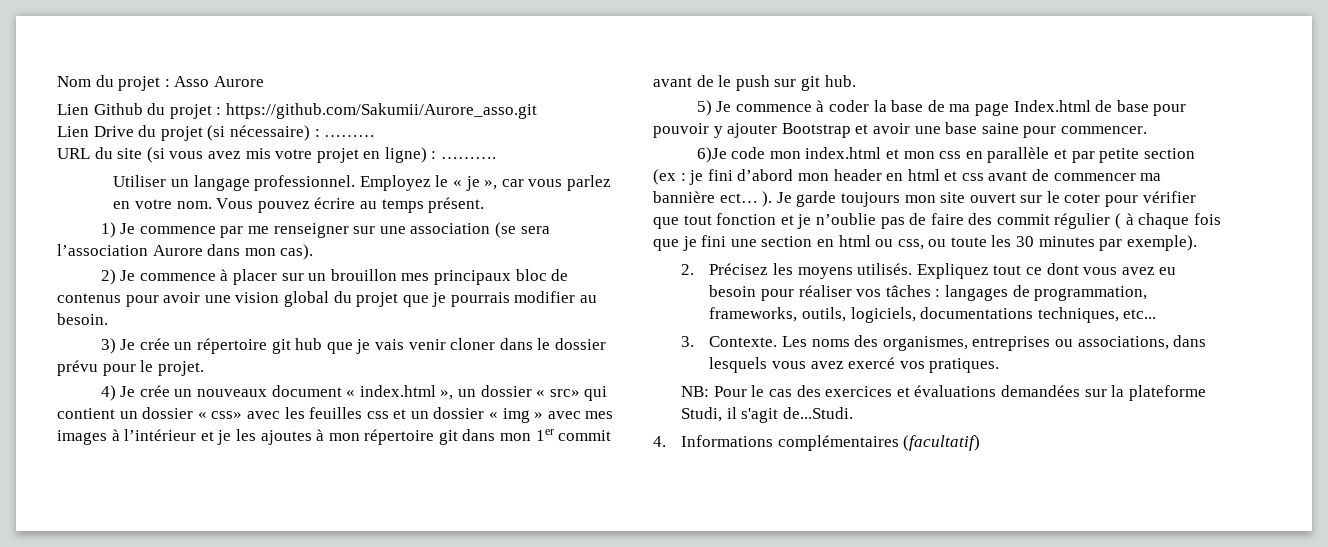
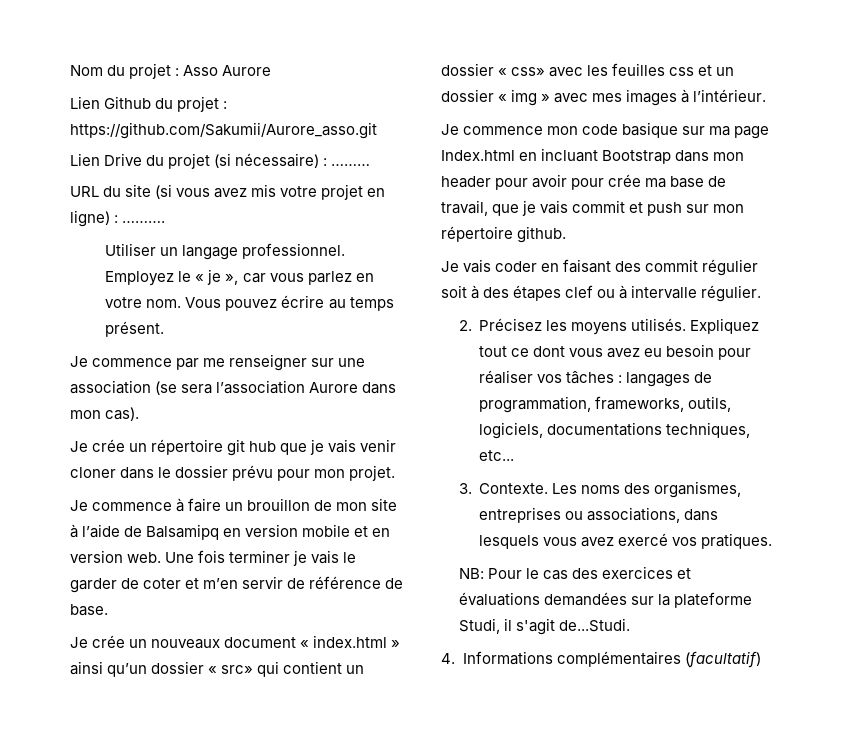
[100,222,116,238] 1) -> (165, 329) none
[100,269,569,285] [57,291,598,307] [57,313,108,325] [100,338,116,354] 2) Je commence à placer sur un brouillon mes principaux bloc de contenus pour avoir une vision global du projet que je pourrais modifier au besoin. // 3) -> (140, 414) none
[140,360,154,372] le -> [314,469,346,478] mon
[100,385,116,401] 4) -> [70,498,398,512] [70,524,391,540] [70,550,357,566] [70,576,404,593] [70,604,108,616] Je commence à faire un brouillon de mon site à l’aide de Balsamipq en version mobile et en version web. Une fois terminer je vais le garder de coter et m’en servir de référence de base. //
[440,389,476,400] », un -> [391,640,401,648] [70,661,148,677] » ainsi qu’un
[124,429,612,445] [653,75,856,91] [696,100,1187,116] [653,122,1147,138] [696,147,1195,163] [653,169,1162,185] [653,191,1196,207] [653,213,1221,229] [653,235,1197,251] l’intérieur et je les ajoutes à mon répertoire git dans mon 1er commit avant de le push sur git hub. // 5) Je commence à coder la base de ma page Index.html de base pour pouvoir y ajouter Bootstrap et avoir une base saine pour commencer. // 6)Je code mon index.html et mon css en parallèle et par petite section (ex : je fini d’abord mon header en html et css avant de commencer ma bannière ect… ). Je garde toujours mon site ouvert sur le coter pour vérifier que tout fonction et je n’oublie pas de faire des commit régulier ( à chaque fois que je fini une section en html ou css, ou toute les 30 minutes par exemple). -> [693,89,767,102] [441,122,770,139] [441,148,745,164] [441,174,727,190] [441,200,745,216] [441,226,567,243] [441,259,759,276] [441,285,762,302] l’intérieur. // Je commence mon code basique sur ma page Index.html en incluant Bootstrap dans mon header pour avoir pour crée ma base de travail, que je vais commit et push sur mon répertoire github. // Je vais coder en faisant des commit régulier soit à des étapes clef ou à intervalle régulier.

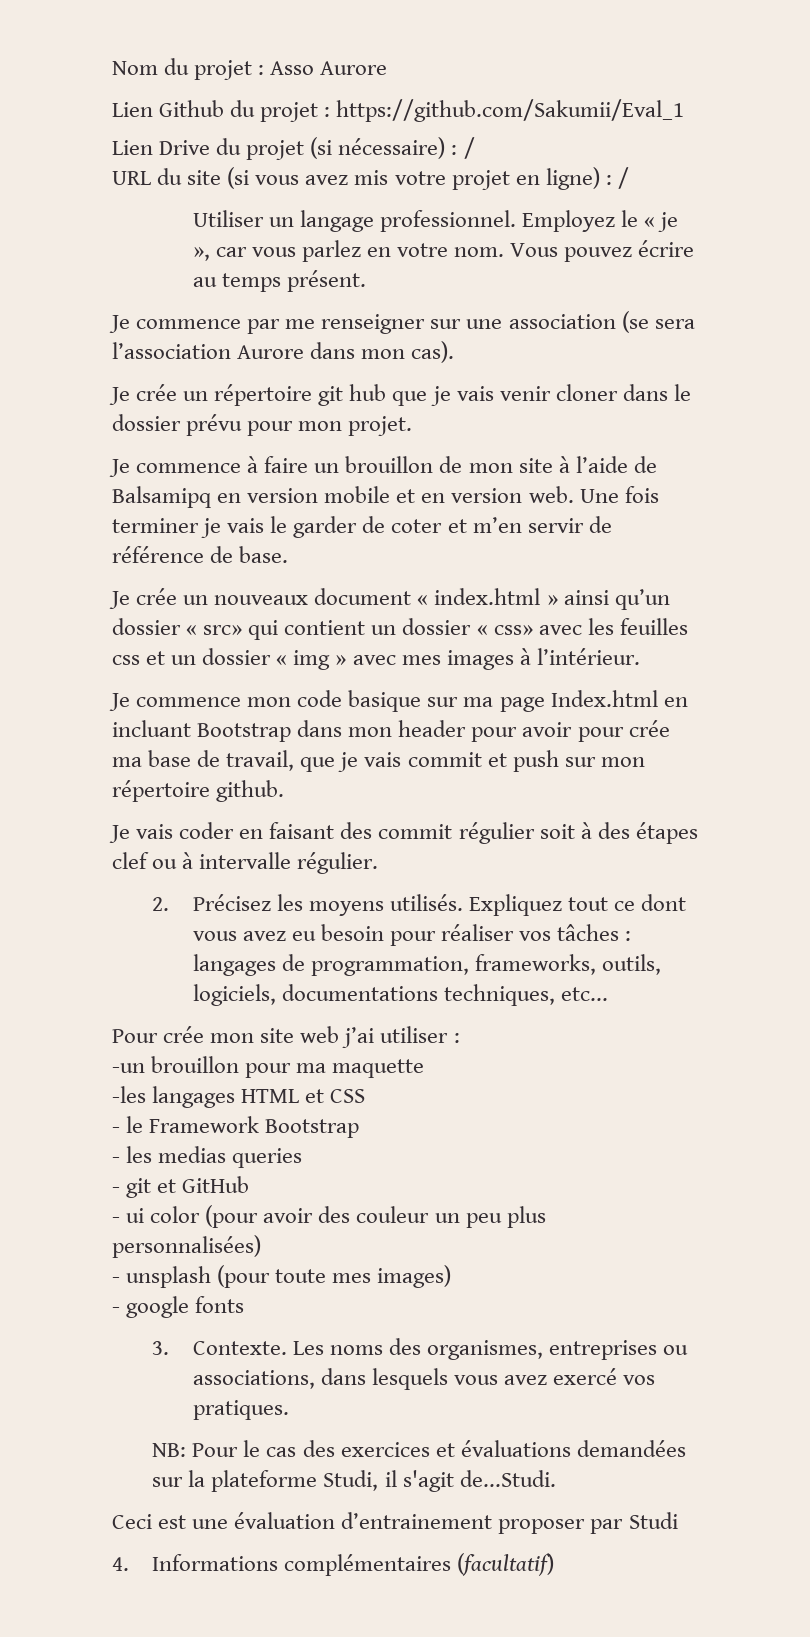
[70,122,377,139] https://github.com/Sakumii/Aurore_asso.git -> [336,99,685,122] https://github.com/Sakumii/Eval_1
[331,164,371,166] ……… -> [463,137,475,159] /
[122,221,166,223] ………. -> [617,167,629,189] /
(515, 455) none -> [112,1026,460,1048] [112,1056,425,1078] [112,1086,366,1108] [112,1116,360,1138] [112,1146,303,1168] [112,1176,250,1198] [112,1205,546,1228] [112,1235,261,1258] [112,1265,452,1288] [112,1296,245,1318] // Pour crée mon site web j’ai utiliser : // -un brouillon pour ma maquette // -les langages HTML et CSS // - le Framework Bootstrap // - les medias queries // - git et GitHub // - ui color (pour avoir des couleur un peu plus personnalisées) // - unsplash (pour toute mes images) // - google fonts
(630, 625) none -> [112,1512,678,1534] // Ceci est une évaluation d’entrainement proposer par Studi

